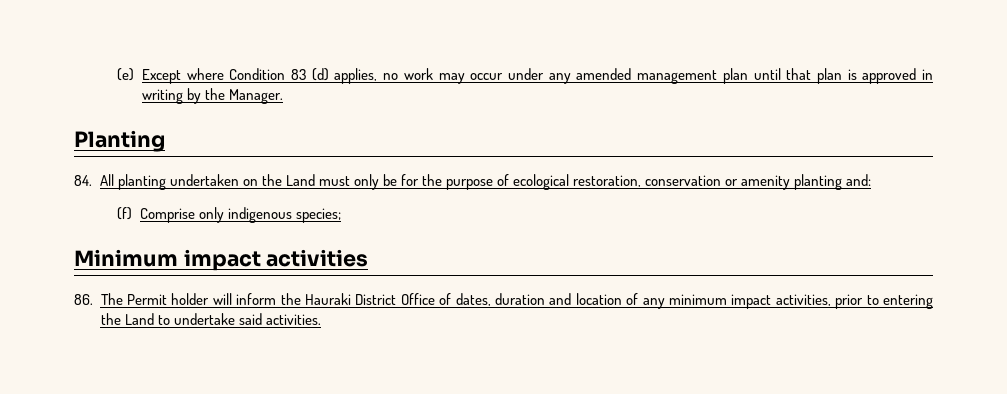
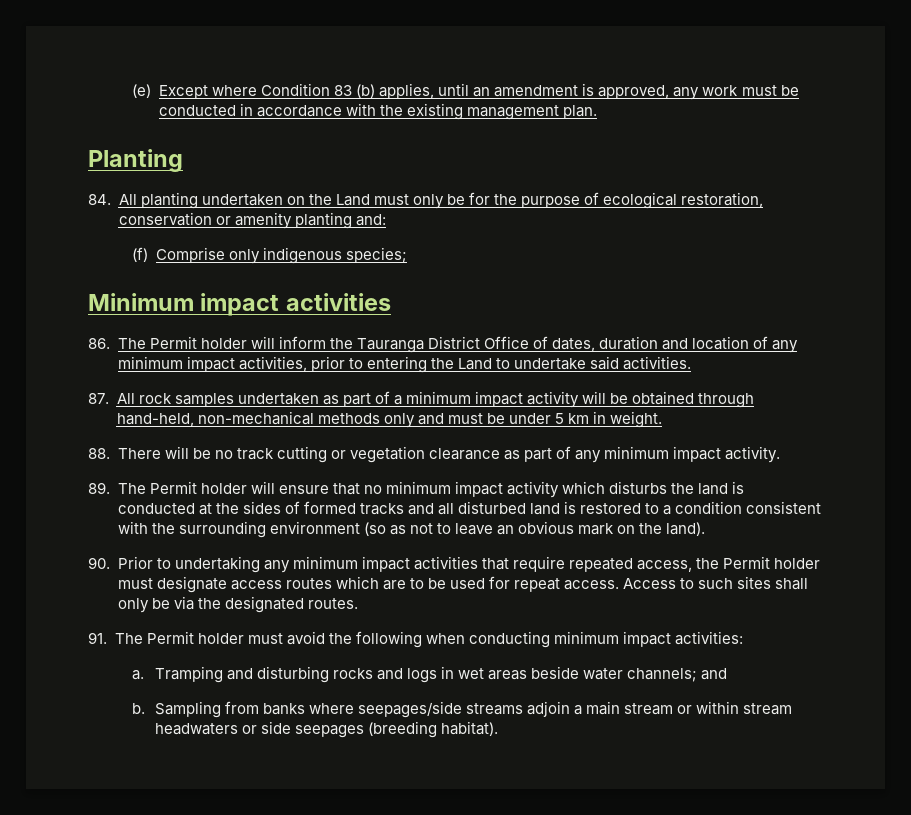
[311,68,933,84] [141,88,284,104] (d) applies, no work may occur under any amended management plan until that plan is approved in writing by the Manager. -> [356,83,799,100] [158,103,598,120] (b) applies, until an amendment is approved, any work must be conducted in accordance with the existing management plan.
[304,293,351,305] Hauraki -> [356,338,424,353] Tauranga
(321, 319) none -> [88,391,755,408] [116,411,663,428] [88,446,781,463] [88,481,745,498] [117,501,822,515] [117,521,706,538] [88,556,821,573] [117,576,809,593] [117,596,358,613] [88,631,744,648] [132,666,728,683] [132,701,793,718] [154,721,498,738] // 87. All rock samples undertaken as part of a minimum impact activity will be obtained through hand-held, non-mechanical methods only and must be under 5 km in weight. // 88. There will be no track cutting or vegetation clearance as part of any minimum impact activity. // 89. The Permit holder will ensure that no minimum impact activity which disturbs the land is conducted at the sides of formed tracks and all disturbed land is restored to a condition consistent with the surrounding environment (so as not to leave an obvious mark on the land). // 90. Prior to undertaking any minimum impact activities that require repeated access, the Permit holder must designate access routes which are to be used for repeat access. Access to such sites shall only be via the designated routes. // 91. The Permit holder must avoid the following when conducting minimum impact activities: // a. Tramping and disturbing rocks and logs in wet areas beside water channels; and // b. Sampling from banks where seepages/side streams adjoin a main stream or within stream headwaters or side seepages (breeding habitat).

